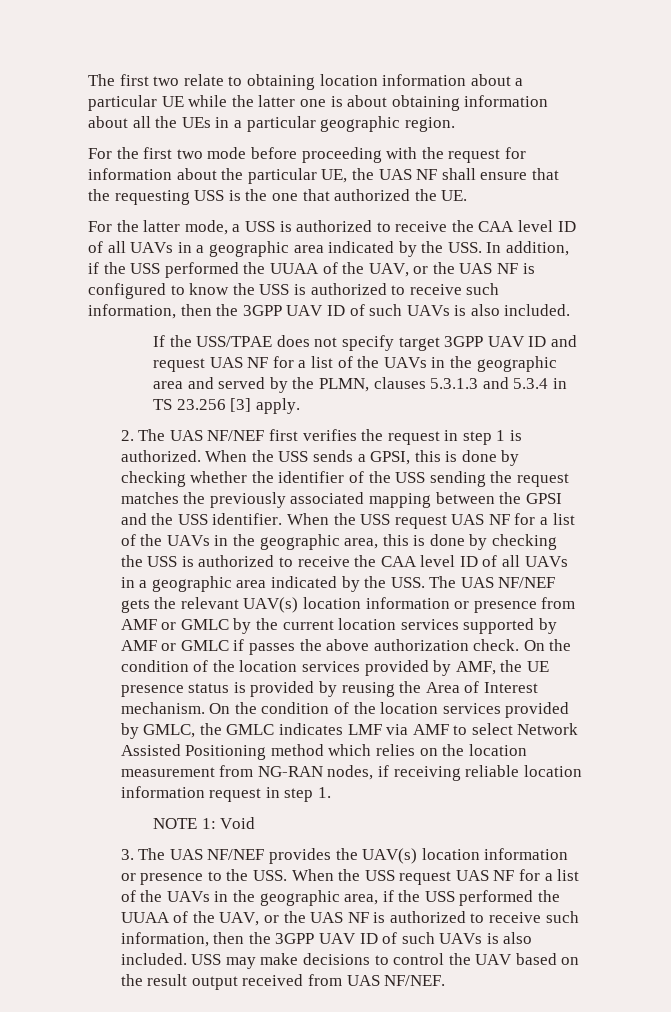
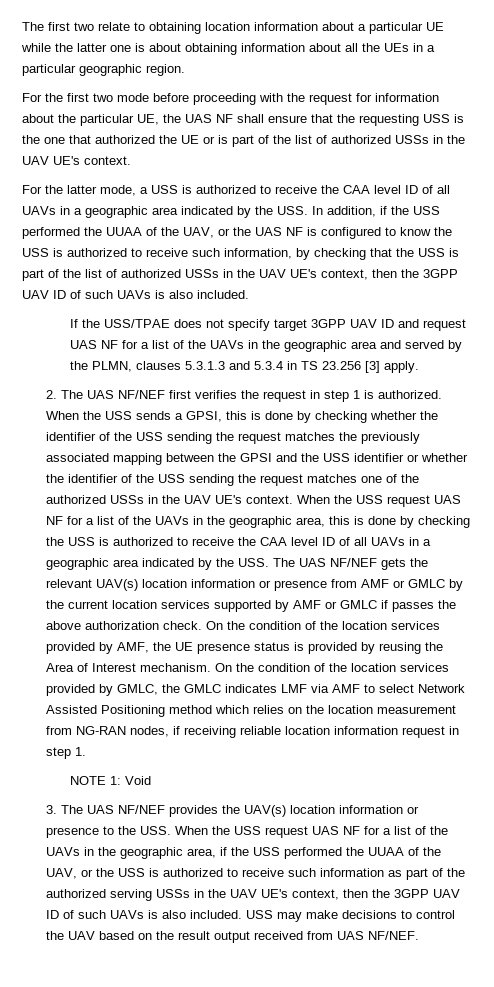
[441,190,468,201] UE. -> [181,135,465,147] [22,156,131,165] UE or is part of the list of authorized USSs in the UAV UE's context.
(176, 311) none -> [296,248,459,260] [22,269,368,281] by checking that the USS is part of the list of authorized USSs in the UAV UE's context,
[212,513,283,525] identifier. -> [353,453,468,462] [45,474,419,486] [45,495,293,504] identifier or whether the identifier of the USS sending the request matches one of the authorized USSs in the UAV UE's context.
[310,911,579,923] [120,932,209,947] UAS NF is authorized to receive such information, -> [117,868,465,880] [45,889,339,901] USS is authorized to receive such information as part of the authorized serving USSs in the UAV UE's context,

